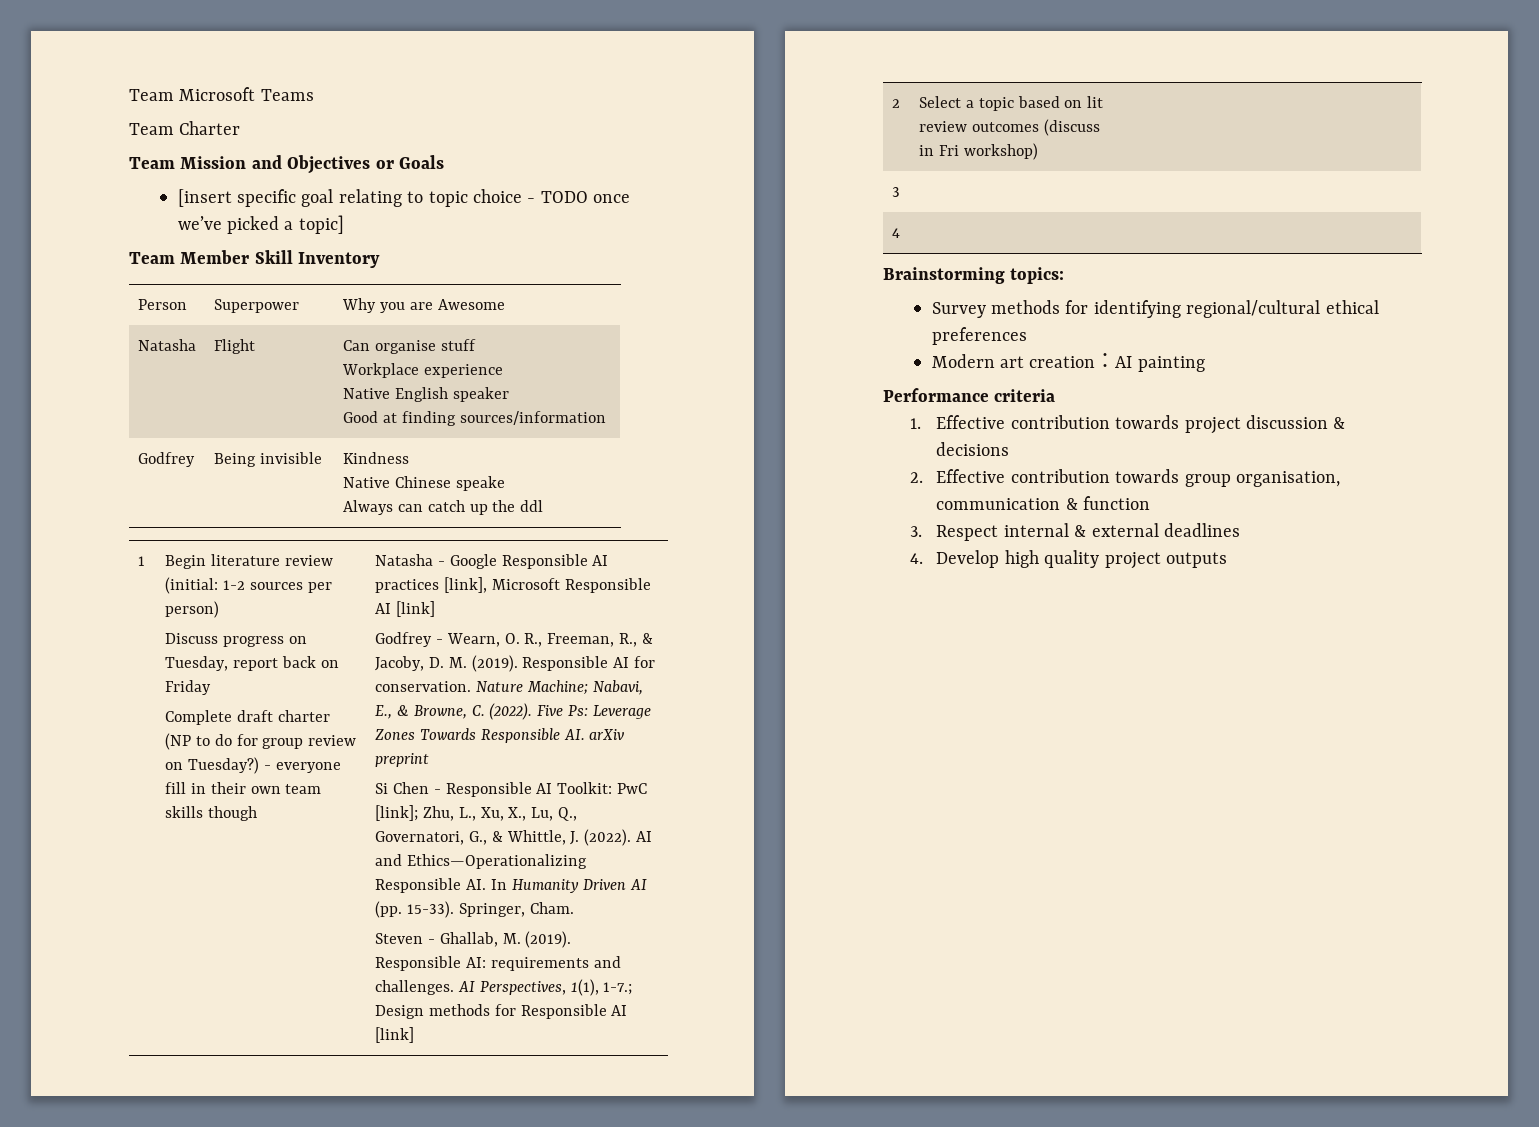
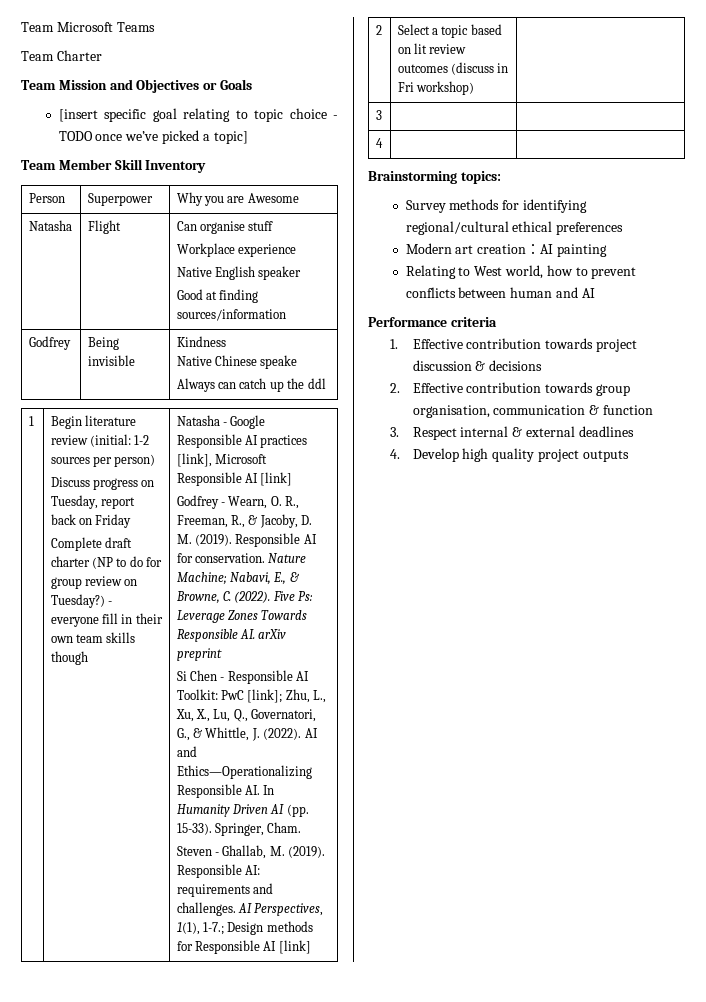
(1205, 364) none -> [405,265,637,279] [405,287,595,298] // Relating to West world, how to prevent conflicts between human and AI

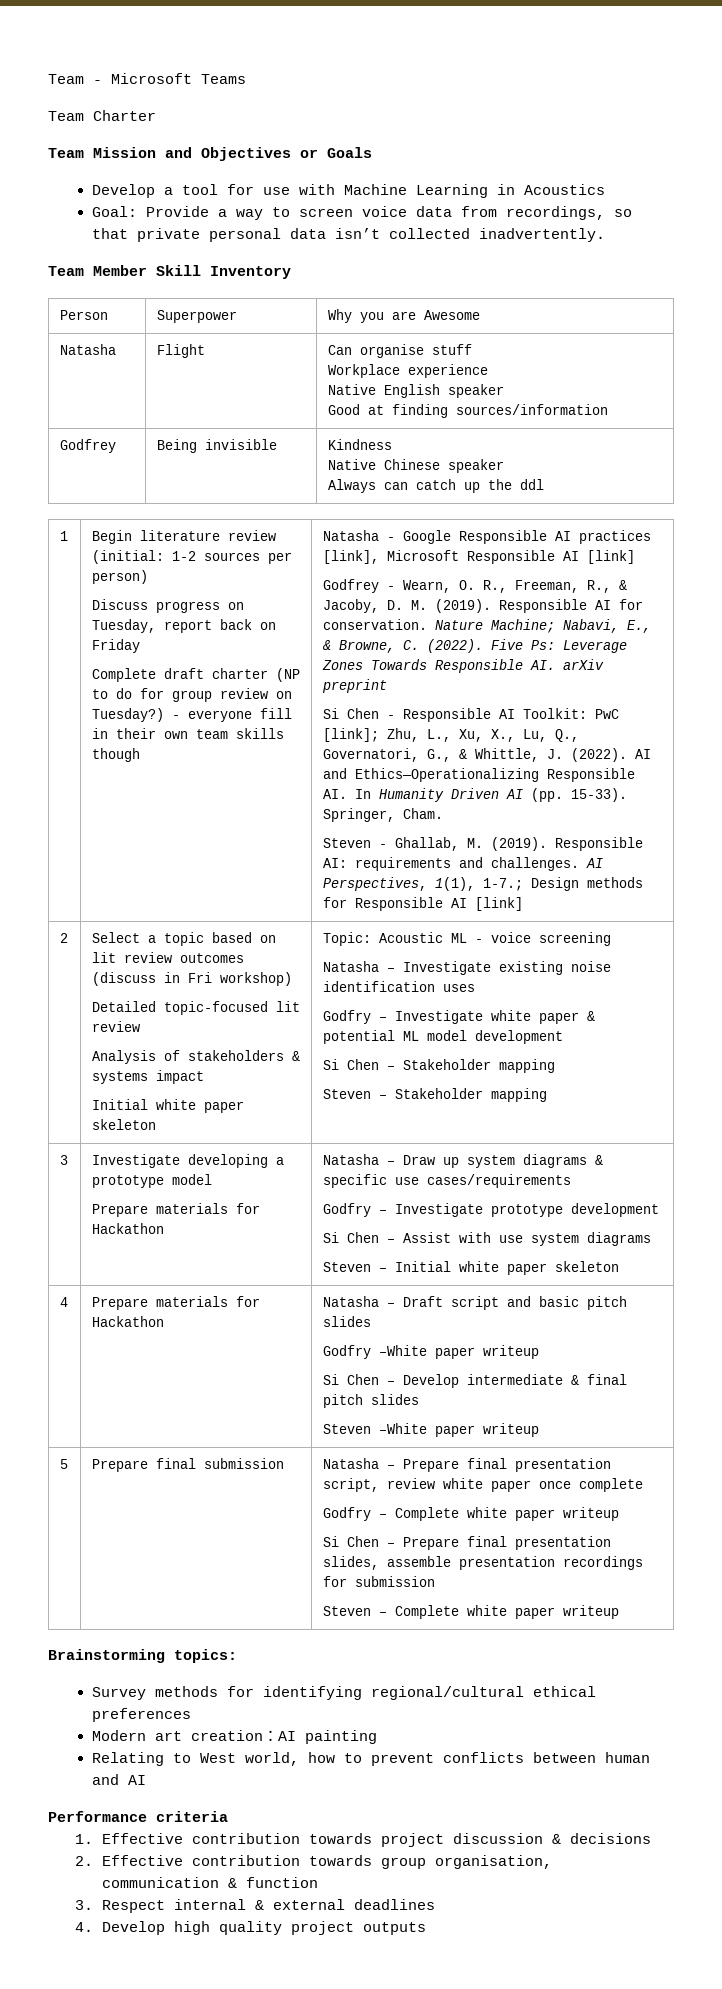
[21,22,54,32] Team -> [48,74,102,84] Team -
[58,108,338,122] [58,130,248,144] [insert specific goal relating to topic choice - TODO once we’ve picked a topic] -> [91,184,605,198] [91,206,632,220] [91,228,605,242] Develop a tool for use with Machine Learning in Acoustics // Goal: Provide a way to screen voice data from recordings, so that private personal data isn’t collected inadvertently.
[260,355,298,369] speake -> [447,459,504,473] speaker
[375,110,382,120] [375,138,383,148] | // 3 | | // 4 | | -> [91,1001,300,1015] [91,1021,140,1032] [91,1050,300,1064] [91,1070,204,1084] [91,1099,244,1113] [91,1119,156,1130] [322,932,611,946] [322,961,611,975] [322,981,475,992] [322,1010,595,1024] [322,1030,563,1044] [322,1059,555,1073] [322,1088,547,1102] [59,1155,68,1165] [91,1154,284,1168] [91,1174,212,1188] [91,1203,260,1217] [91,1223,164,1234] [322,1154,603,1168] [322,1174,571,1188] [322,1203,659,1217] [322,1232,651,1246] [322,1261,619,1275] [59,1297,68,1307] [91,1296,260,1310] [91,1316,164,1327] [322,1296,627,1310] [322,1316,371,1327] [322,1345,539,1359] [322,1374,627,1388] [322,1394,419,1408] [322,1423,539,1437] [59,1459,68,1469] [91,1458,284,1472] [322,1458,611,1472] [322,1478,643,1492] [322,1507,619,1521] [322,1536,611,1550] [322,1556,643,1570] [322,1576,435,1587] [322,1605,619,1619] // Detailed topic-focused lit review // Analysis of stakeholders & systems impact // Initial white paper skeleton | Topic: Acoustic ML - voice screening // Natasha – Investigate existing noise identification uses // Godfry – Investigate white paper & potential ML model development // Si Chen – Stakeholder mapping // Steven – Stakeholder mapping // 3 | Investigate developing a prototype model // Prepare materials for Hackathon | Natasha – Draw up system diagrams & specific use cases/requirements // Godfry – Investigate prototype development // Si Chen – Assist with use system diagrams // Steven – Initial white paper skeleton // 4 | Prepare materials for Hackathon | Natasha – Draft script and basic pitch slides // Godfry –White paper writeup // Si Chen – Develop intermediate & final pitch slides // Steven –White paper writeup // 5 | Prepare final submission | Natasha – Prepare final presentation script, review white paper once complete // Godfry – Complete white paper writeup // Si Chen – Prepare final presentation slides, assemble presentation recordings for submission // Steven – Complete white paper writeup

